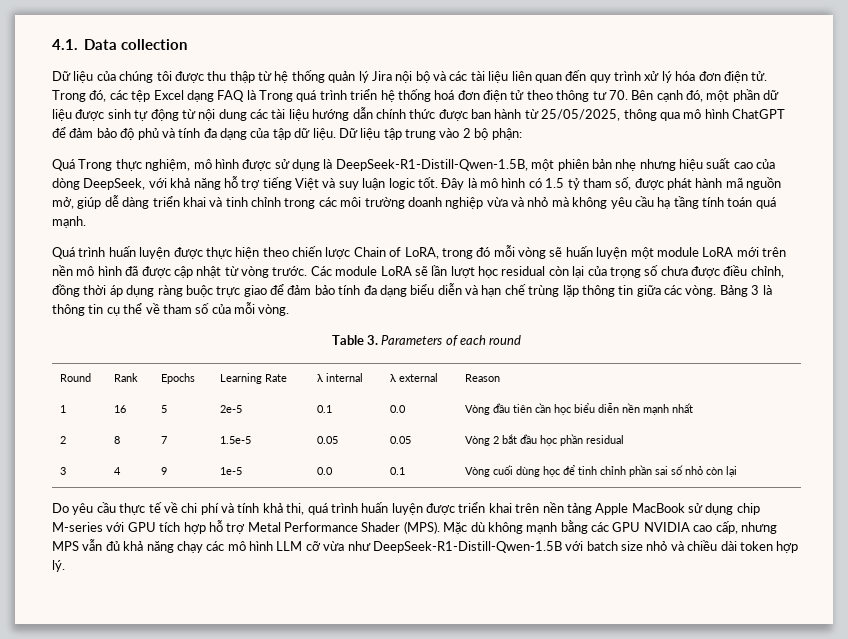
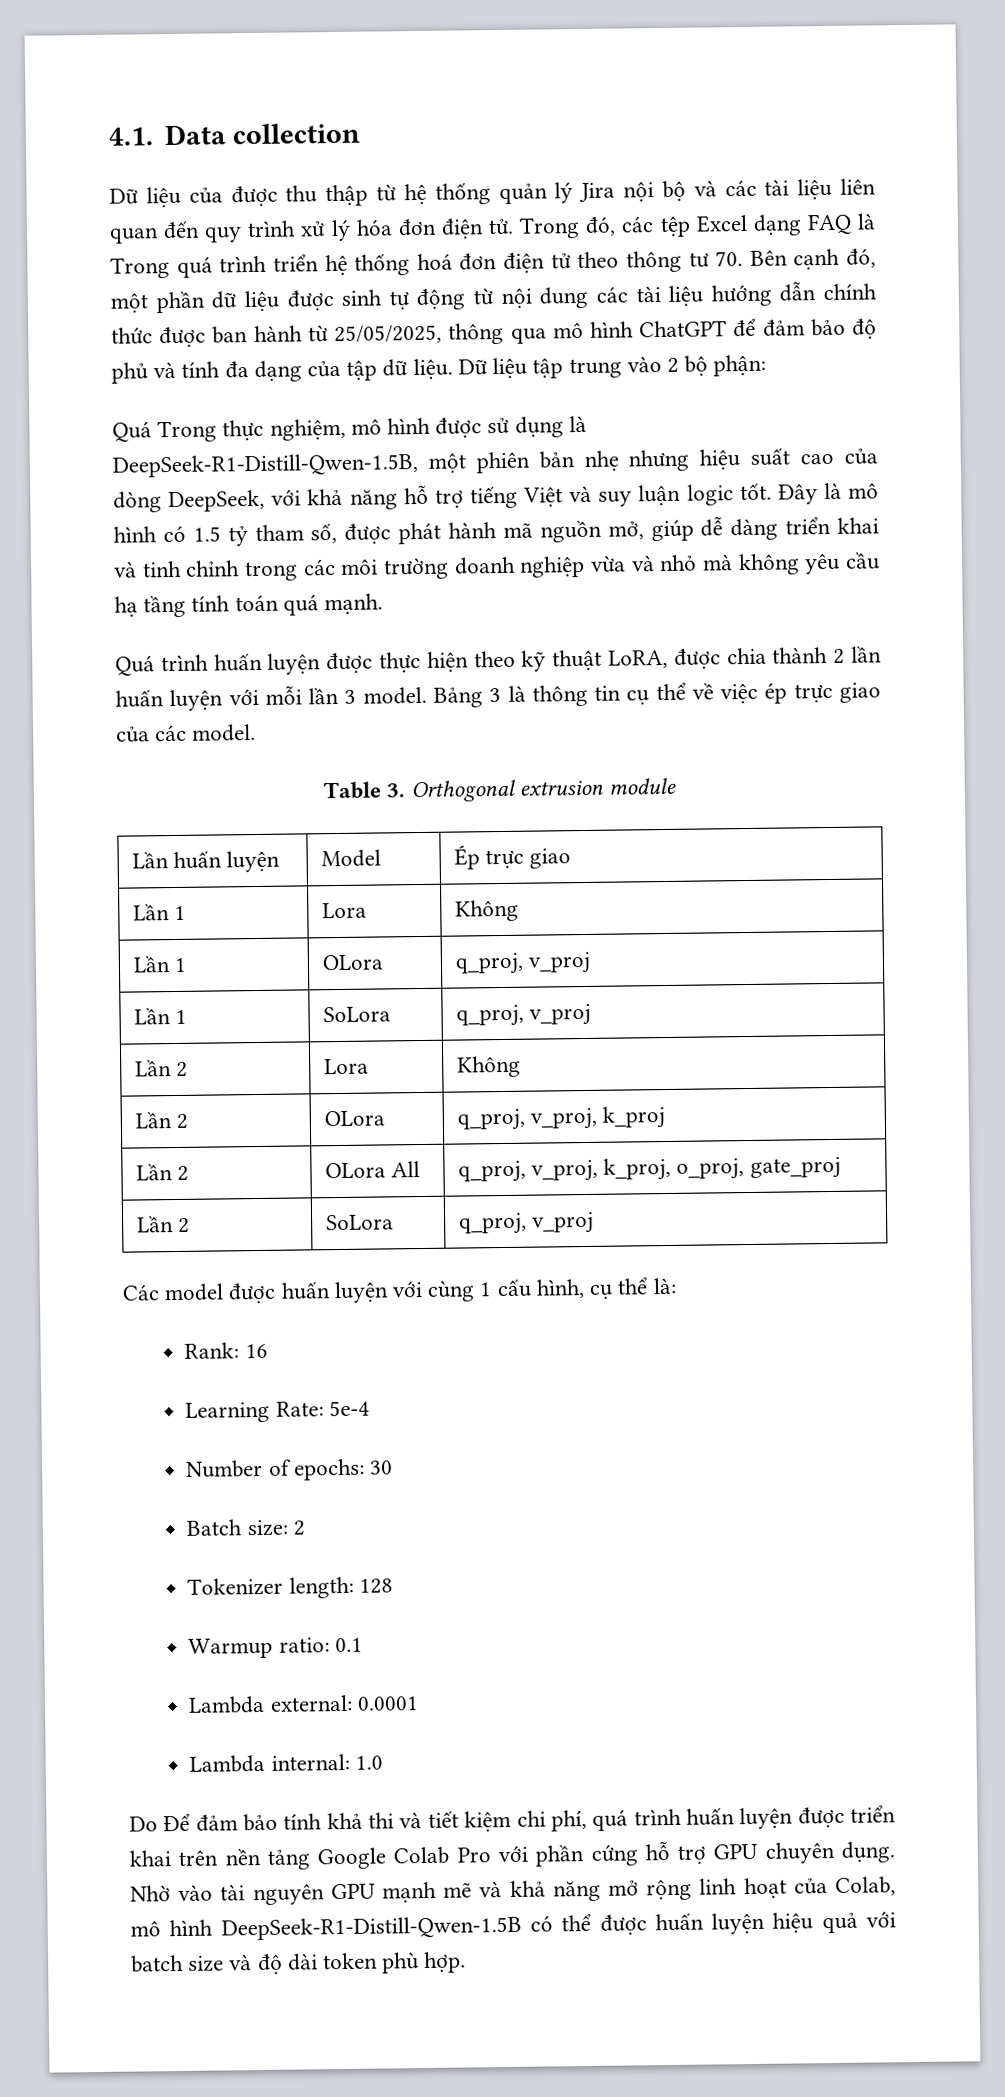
[119,71,172,83] chúng tôi -> (223, 195) none
[292,245,786,259] [52,265,784,278] [52,283,717,297] chiến lược Chain of LoRA, trong đó mỗi vòng sẽ huấn luyện một module LoRA mới trên nền mô hình đã được cập nhật từ vòng trước. Các module LoRA sẽ lần lượt học residual còn lại của trọng số chưa được điều chỉnh, đồng thời áp dụng ràng buộc trực giao để đảm bảo tính đa dạng biểu diễn và hạn chế trùng lặp thông tin giữa các vòng. -> [521,645,882,672] [115,685,427,712] kỹ thuật LoRA, được chia thành 2 lần huấn luyện với mỗi lần 3 model.
[162,302,290,316] [331,335,522,346] [60,373,92,382] [114,373,139,382] [161,373,196,384] [220,373,288,384] [317,373,364,382] [390,373,439,382] [465,374,501,382] [60,405,67,413] [114,405,127,413] [161,405,168,413] [220,405,243,413] [317,405,333,413] [390,405,407,413] [465,403,694,415] [60,436,67,444] [114,436,121,444] [161,436,168,444] [220,436,252,444] [317,436,339,444] [390,436,412,444] [465,434,625,446] [60,467,67,475] [114,467,122,475] [161,467,168,475] [220,467,243,475] [317,467,334,475] [390,467,406,475] [465,465,738,477] [52,502,305,515] tham số của mỗi vòng. // Table 3. Parameters of each round // Round | Rank | Epochs | Learning Rate | λ internal | λ external | Reason // 1 | 16 | 5 | 2e-5 | 0.1 | 0.0 | Vòng đầu tiên cần học biểu diễn nền mạnh nhất // 2 | 8 | 7 | 1.5e-5 | 0.05 | 0.05 | Vòng 2 bắt đầu học phần residual // 3 | 4 | 9 | 1e-5 | 0.0 | 0.1 | Vòng cuối dùng học để tinh chỉnh phần sai số nhỏ còn lại // Do yêu cầu thực tế về chi phí và tính khả thi, -> [720,682,882,705] [116,723,257,743] [323,777,676,803] [131,850,281,873] [320,849,381,868] [453,845,572,870] [132,903,186,921] [321,902,367,919] [454,899,519,922] [132,955,187,973] [321,954,384,971] [454,951,591,975] [133,1007,187,1025] [322,1006,391,1023] [455,1003,591,1027] [134,1059,188,1077] [323,1058,369,1075] [456,1055,521,1078] [134,1111,188,1129] [323,1110,385,1127] [456,1106,666,1131] [135,1163,189,1181] [324,1161,420,1179] [457,1156,841,1183] [136,1215,190,1233] [325,1214,394,1231] [458,1211,594,1235] [122,1277,677,1305] [184,1342,268,1359] [185,1400,370,1423] [186,1458,393,1481] [186,1519,305,1537] [187,1576,393,1599] [188,1637,363,1659] [188,1694,419,1714] [189,1753,383,1773] [129,1810,587,1833] việc ép trực giao của các model. // Table 3. Orthogonal extrusion module // Lần huấn luyện | Model | Ép trực giao // Lần 1 | Lora | Không // Lần 1 | OLora | q_proj, v_proj // Lần 1 | SoLora | q_proj, v_proj // Lần 2 | Lora | Không // Lần 2 | OLora | q_proj, v_proj, k_proj // Lần 2 | OLora All | q_proj, v_proj, k_proj, o_proj, gate_proj // Lần 2 | SoLora | q_proj, v_proj // Các model được huấn luyện với cùng 1 cấu hình, cụ thể là: // Rank: 16 // Learning Rate: 5e-4 // Number of epochs: 30 // Batch size: 2 // Tokenizer length: 128 // Warmup ratio: 0.1 // Lambda external: 0.0001 // Lambda internal: 1.0 // Do Để đảm bảo tính khả thi và tiết kiệm chi phí,
[595,503,760,515] [52,520,777,534] [52,539,799,553] [52,560,65,572] Apple MacBook sử dụng chip M-series với GPU tích hợp hỗ trợ Metal Performance Shader (MPS). Mặc dù không mạnh bằng các GPU NVIDIA cao cấp, nhưng MPS vẫn đủ khả năng chạy các mô hình LLM cỡ vừa như DeepSeek-R1-Distill-Qwen-1.5B với batch size nhỏ và chiều dài token hợp lý. -> [317,1841,896,1870] [130,1876,897,1906] [130,1911,896,1941] [131,1951,467,1976] Google Colab Pro với phần cứng hỗ trợ GPU chuyên dụng. Nhờ vào tài nguyên GPU mạnh mẽ và khả năng mở rộng linh hoạt của Colab, mô hình DeepSeek-R1-Distill-Qwen-1.5B có thể được huấn luyện hiệu quả với batch size và độ dài token phù hợp.

